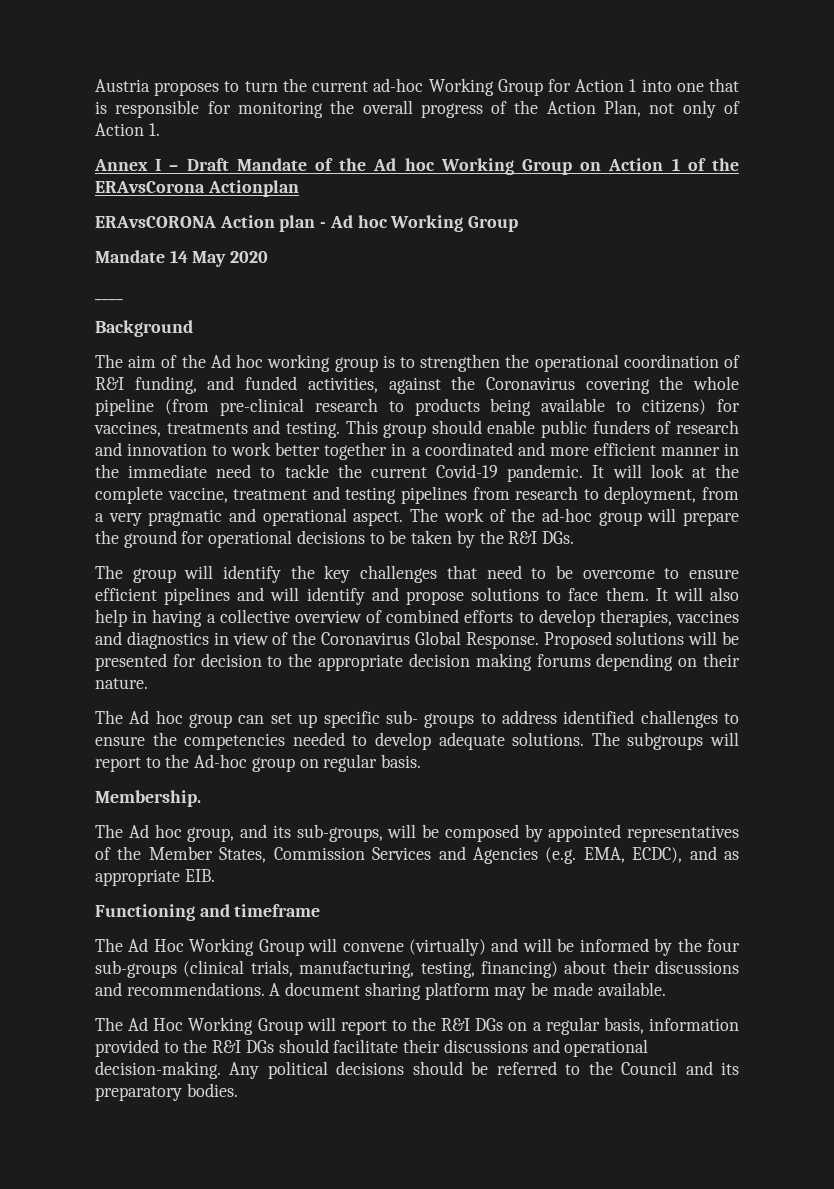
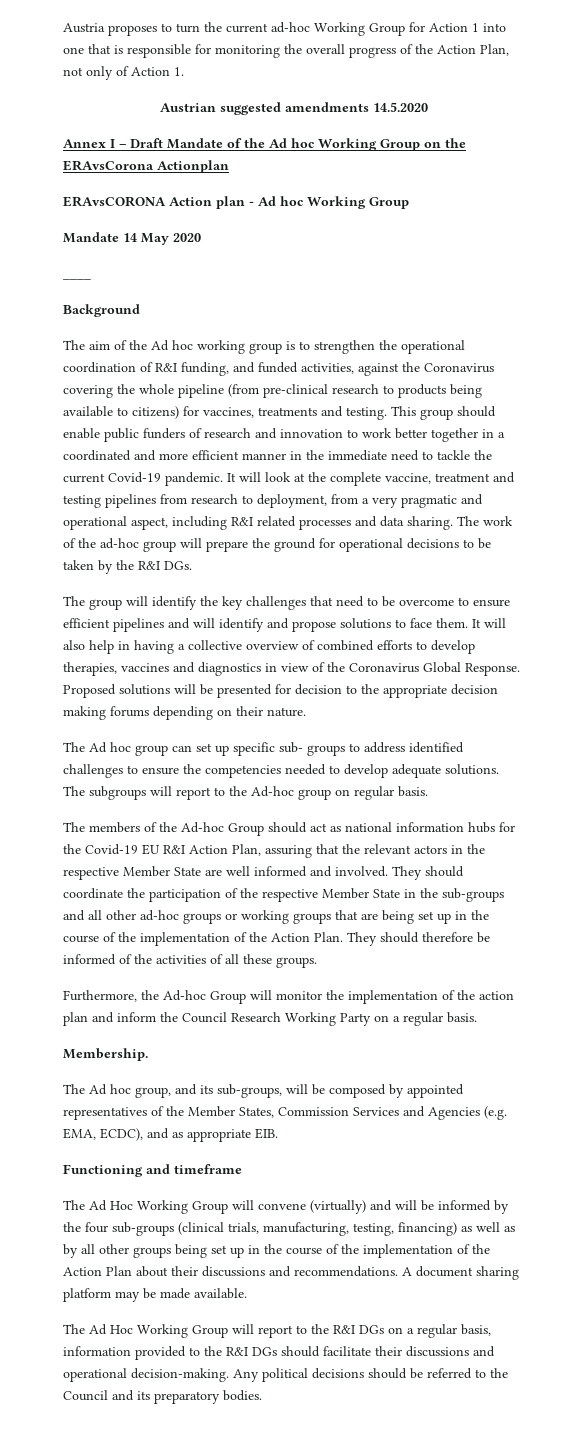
(160, 129) none -> [159,102,428,115] // Austrian suggested amendments 14.5.2020
[608,158,706,171] Action 1 of -> (441, 145) none
[353,511,404,526] aspect. -> [131,516,453,530] aspect, including R&I related processes and data sharing.
(422, 761) none -> [63,822,515,836] [63,844,485,858] [63,866,464,880] [63,888,504,902] [63,910,489,924] [63,932,490,946] [63,954,317,968] [63,990,514,1004] [63,1012,477,1026] // The members of the Ad-hoc Group should act as national information hubs for the Covid-19 EU R&I Action Plan, assuring that the relevant actors in the respective Member State are well informed and involved. They should coordinate the participation of the respective Member State in the sub-groups and all other ad-hoc groups or working groups that are being set up in the course of the implementation of the Action Plan. They should therefore be informed of the activities of all these groups. // Furthermore, the Ad-hoc Group will monitor the implementation of the action plan and inform the Council Research Working Party on a regular basis.
(558, 969) none -> [461,1222,515,1232] [63,1244,490,1258] [63,1266,132,1276] as well as by all other groups being set up in the course of the implementation of the Action Plan

